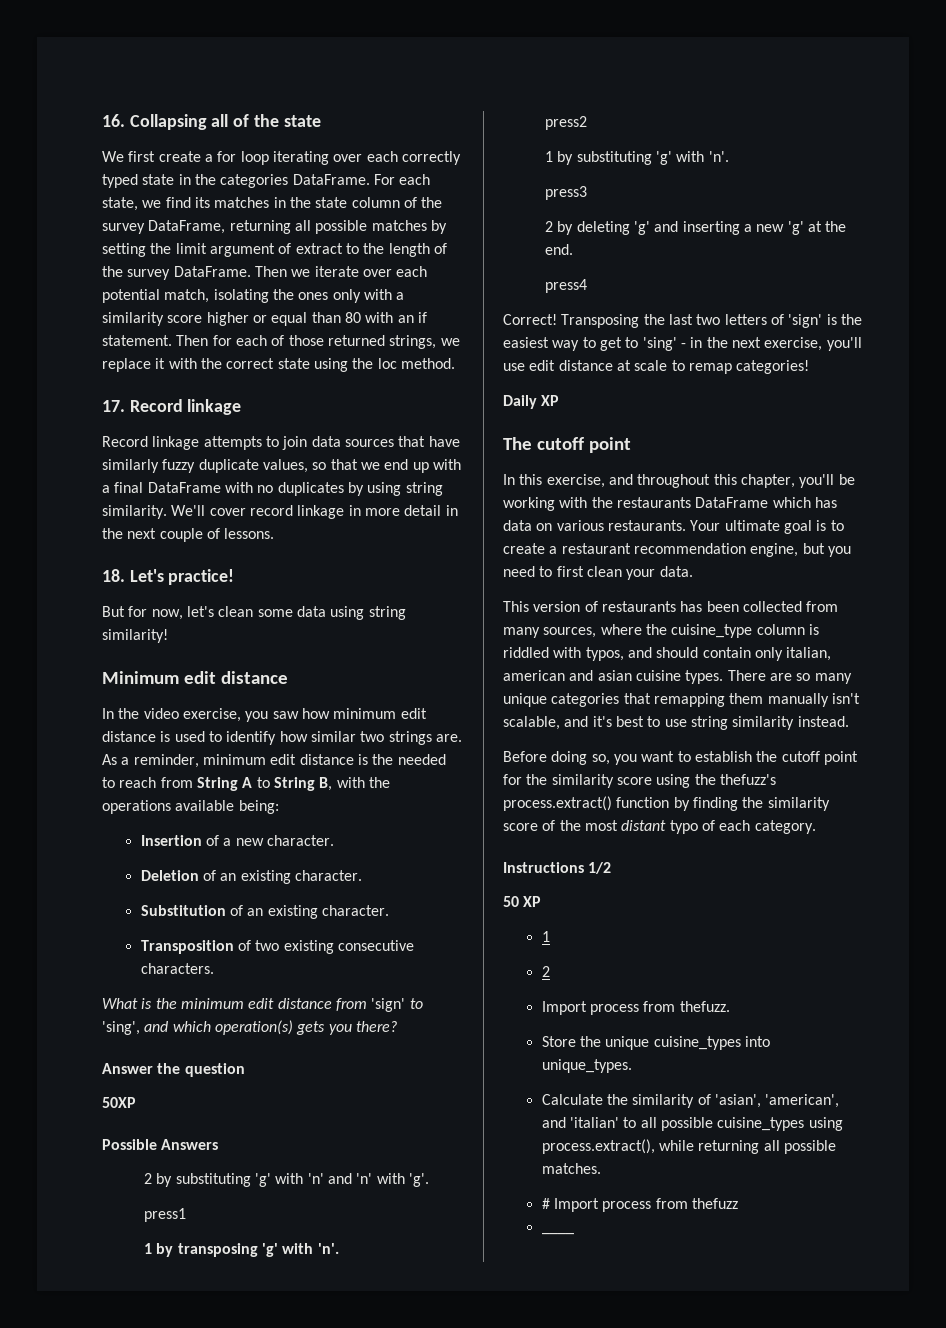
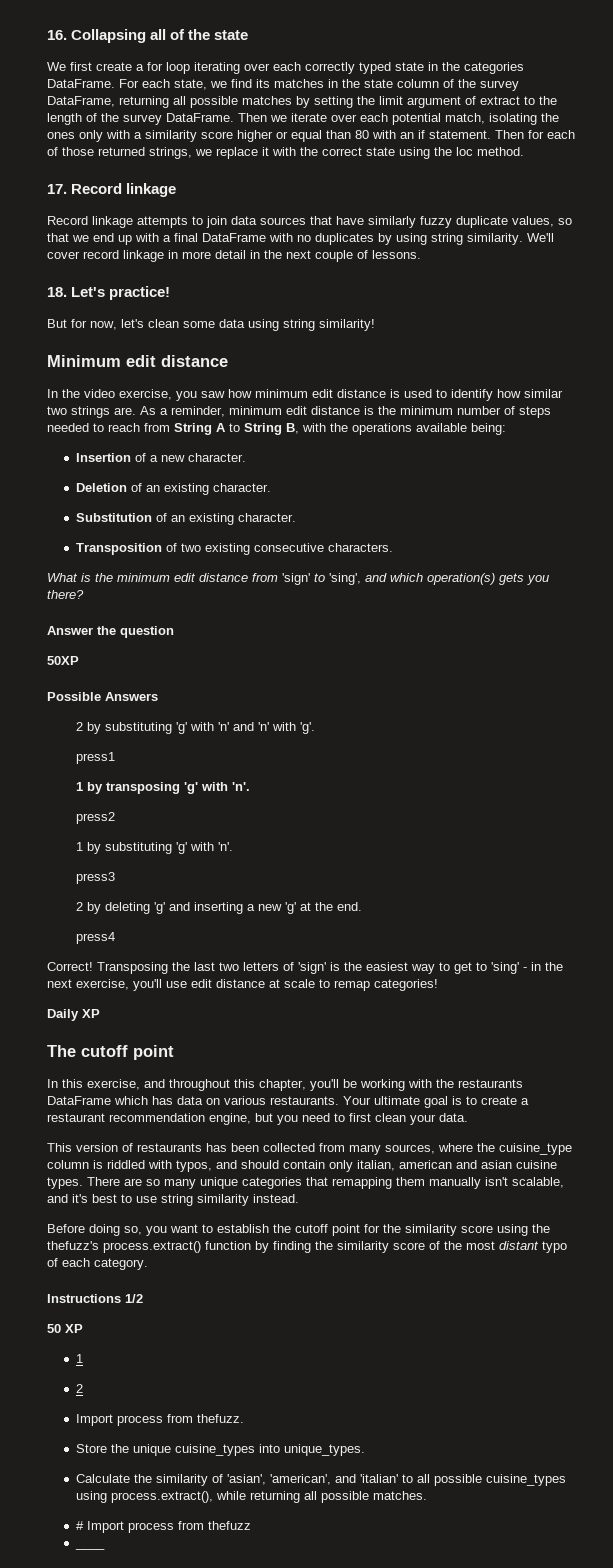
(394, 759) none -> [400,406,551,418] minimum number of steps

